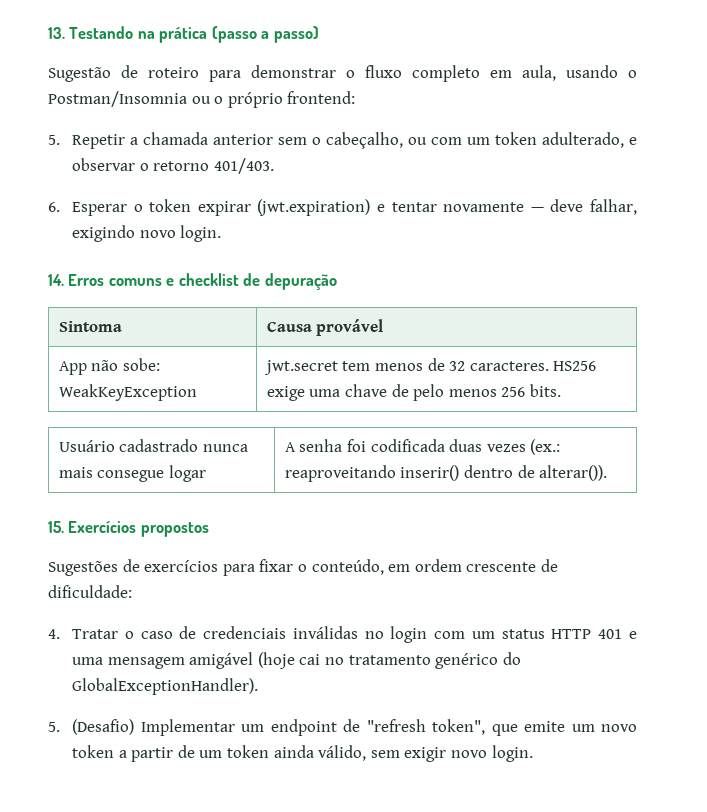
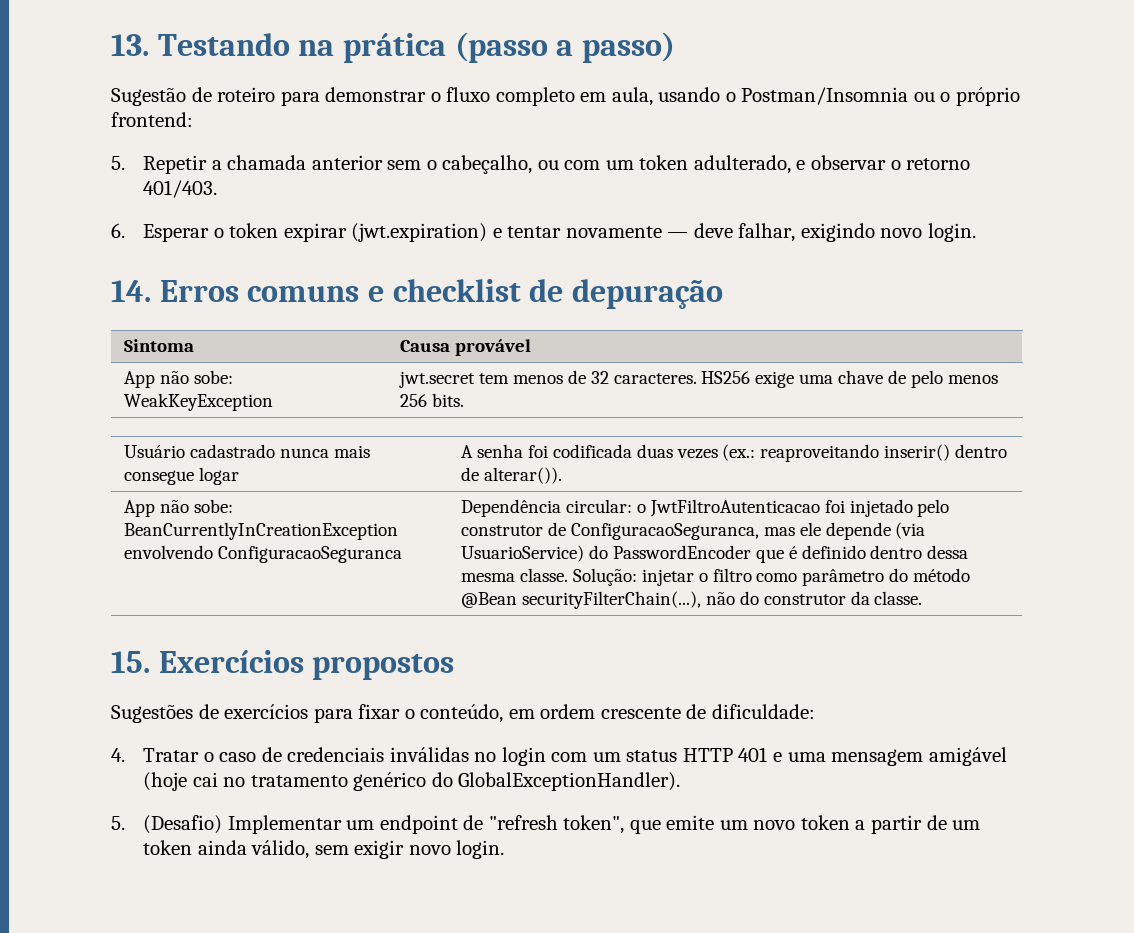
(608, 473) none -> [123,499,233,517] [123,522,398,540] [123,545,402,563] [460,499,950,517] [460,522,926,540] [460,545,969,563] [460,568,971,586] [460,591,923,609] // App não sobe: BeanCurrentlyInCreationException envolvendo ConfiguracaoSeguranca | Dependência circular: o JwtFiltroAutenticacao foi injetado pelo construtor de ConfiguracaoSeguranca, mas ele depende (via UsuarioService) do PasswordEncoder que é definido dentro dessa mesma classe. Solução: injetar o filtro como parâmetro do método @Bean securityFilterChain(...), não do construtor da classe.

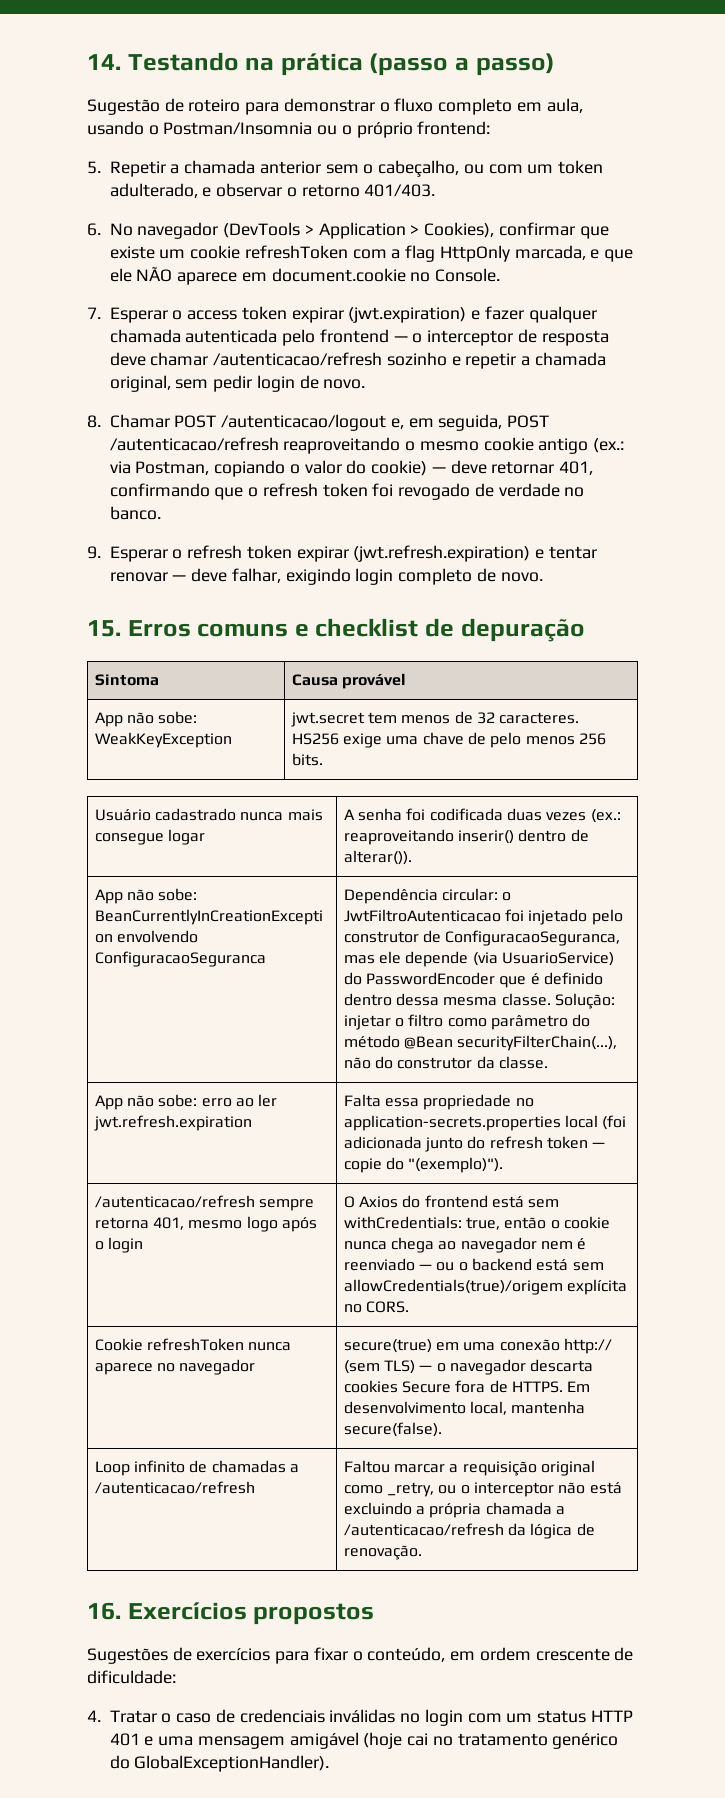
[111,34,149,56] 13. -> [87,54,121,70] 14.
[143,224,224,242] Esperar o -> [109,222,609,239] [109,245,634,262] [109,266,501,285] [87,307,238,323] No navegador (DevTools > Application > Cookies), confirmar que existe um cookie refreshToken com a flag HttpOnly marcada, e que ele NÃO aparece em document.cookie no Console. // 7. Esperar o access
[507,223,977,242] [111,280,151,302] tentar novamente — deve falhar, exigindo novo login. // 14. -> [484,306,597,323] [109,329,609,346] [109,352,606,369] [109,375,366,392] [87,414,550,431] [109,437,625,454] [109,460,594,477] [109,483,585,500] [109,506,161,520] [87,545,597,562] [109,568,543,585] [87,620,121,637] fazer qualquer chamada autenticada pelo frontend — o interceptor de resposta deve chamar /autenticacao/refresh sozinho e repetir a chamada original, sem pedir login de novo. // 8. Chamar POST /autenticacao/logout e, em seguida, POST /autenticacao/refresh reaproveitando o mesmo cookie antigo (ex.: via Postman, copiando o valor do cookie) — deve retornar 401, confirmando que o refresh token foi revogado de verdade no banco. // 9. Esperar o refresh token expirar (jwt.refresh.expiration) e tentar renovar — deve falhar, exigindo login completo de novo. // 15.
[111,651,150,673] // 15. -> [94,1094,278,1110] [93,1115,252,1131] [343,1094,534,1110] [343,1115,627,1131] [343,1136,606,1152] [343,1157,504,1173] [94,1195,315,1211] [94,1216,318,1232] [94,1237,144,1253] [343,1195,560,1208] [343,1216,611,1230] [343,1237,587,1253] [343,1258,604,1271] [343,1279,628,1295] [343,1301,410,1313] [94,1338,292,1351] [94,1359,256,1375] [343,1338,613,1354] [343,1359,594,1375] [343,1380,591,1393] [343,1401,586,1415] [343,1422,442,1437] [94,1460,300,1476] [94,1481,255,1494] [343,1460,596,1476] [343,1482,622,1497] [343,1502,566,1518] [343,1523,595,1539] [343,1545,422,1560] [87,1602,121,1620] // App não sobe: erro ao ler jwt.refresh.expiration | Falta essa propriedade no application-secrets.properties local (foi adicionada junto do refresh token — copie do "(exemplo)"). // /autenticacao/refresh sempre retorna 401, mesmo logo após o login | O Axios do frontend está sem withCredentials: true, então o cookie nunca chega ao navegador nem é reenviado — ou o backend está sem allowCredentials(true)/origem explícita no CORS. // Cookie refreshToken nunca aparece no navegador | secure(true) em uma conexão http:// (sem TLS) — o navegador descarta cookies Secure fora de HTTPS. Em desenvolvimento local, mantenha secure(false). // Loop infinito de chamadas a /autenticacao/refresh | Faltou marcar a requisição original como _retry, ou o interceptor não está excluindo a própria chamada a /autenticacao/refresh da lógica de renovação. // 16.
[111,815,981,834] [143,840,505,859] // 5. (Desafio) Implementar um endpoint de "refresh token", que emite um novo token a partir de um token ainda válido, sem exigir novo login. -> (330, 1763) none

